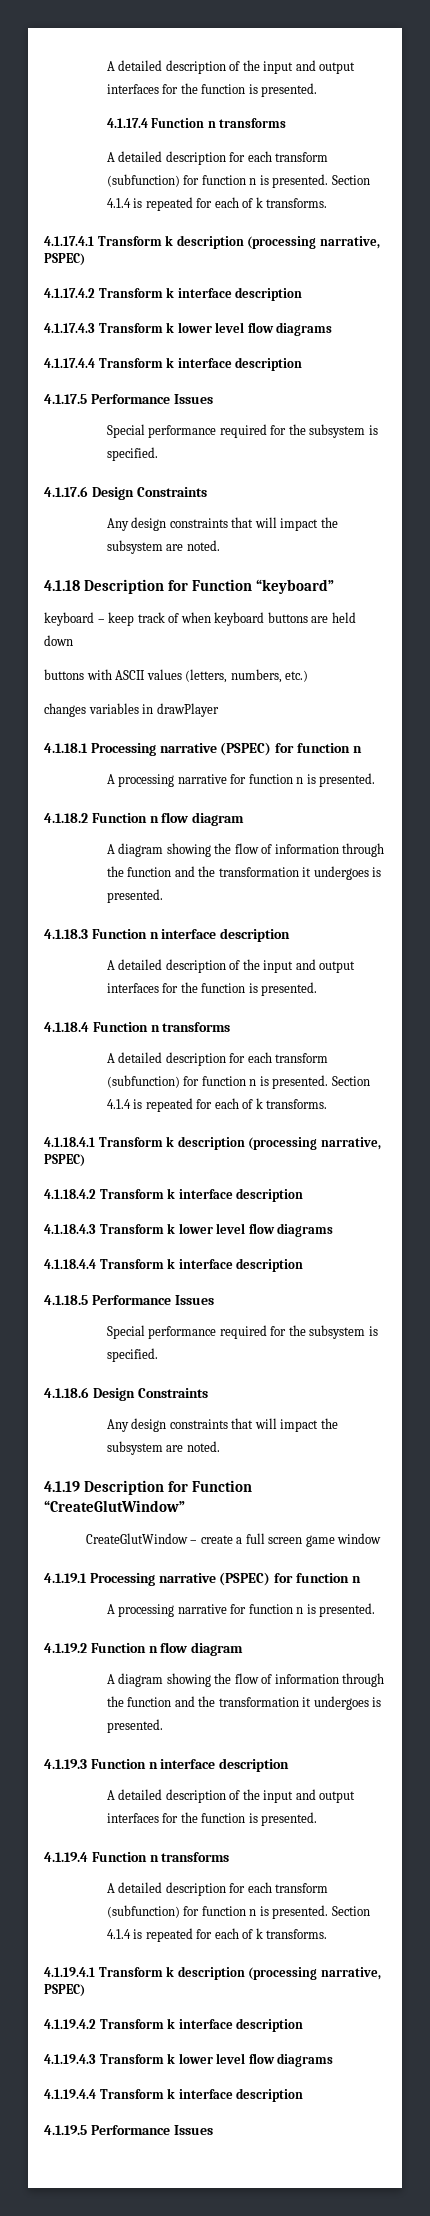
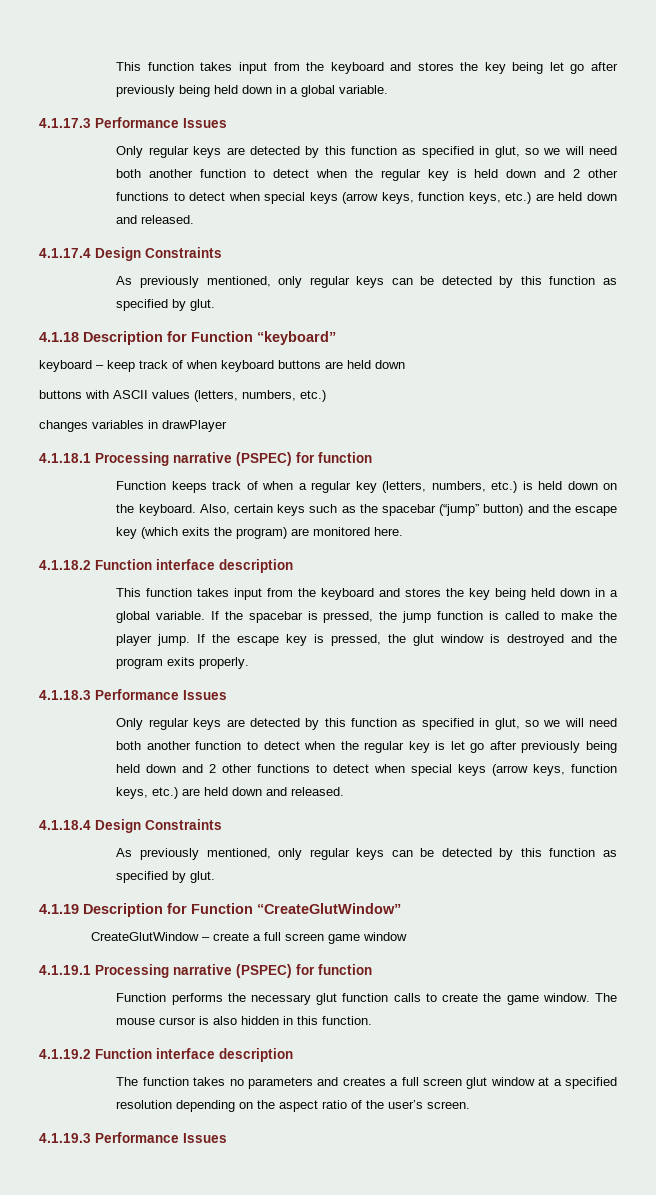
[106,60,356,74] [106,83,318,97] [106,118,287,128] [106,151,329,165] [106,174,370,188] [106,197,328,211] [44,235,380,249] [44,253,85,266] [44,287,303,301] [44,322,333,336] [44,357,303,371] [44,394,213,404] [106,424,378,438] [106,447,158,461] [44,486,207,500] [106,517,338,531] [106,540,220,554] A detailed description of the input and output interfaces for the function is presented. // 4.1.17.4 Function n transforms // A detailed description for each transform (subfunction) for function n is presented. Section 4.1.4 is repeated for each of k transforms. // 4.1.17.4.1 Transform k description (processing narrative, PSPEC) // 4.1.17.4.2 Transform k interface description // 4.1.17.4.3 Transform k lower level flow diagrams // 4.1.17.4.4 Transform k interface description // 4.1.17.5 Performance Issues // Special performance required for the subsystem is specified. // 4.1.17.6 Design Constraints // Any design constraints that will impact the subsystem are noted. -> [116,62,618,74] [116,85,389,97] [39,117,227,128] [116,146,617,158] [116,169,618,181] [116,192,617,204] [116,215,195,224] [39,247,222,261] [116,276,617,288] [116,299,216,311] This function takes input from the keyboard and stores the key being let go after previously being held down in a global variable. // 4.1.17.3 Performance Issues // Only regular keys are detected by this function as specified in glut, so we will need both another function to detect when the regular key is held down and 2 other functions to detect when special keys (arrow keys, function keys, etc.) are held down and released. // 4.1.17.4 Design Constraints // As previously mentioned, only regular keys can be detected by this function as specified by glut.
[352,746,362,753] [106,773,376,787] [44,812,245,826] [106,843,385,857] [106,866,382,880] [106,889,163,903] [44,928,291,942] [106,959,356,973] [106,982,318,996] [44,1022,231,1032] [106,1052,329,1066] [106,1075,370,1089] [106,1098,328,1112] [44,1136,381,1150] [44,1154,85,1167] [44,1188,304,1202] [44,1223,334,1237] [44,1258,304,1272] [44,1295,214,1305] [106,1325,378,1339] [106,1348,158,1362] [44,1387,208,1401] [106,1418,338,1432] [106,1441,220,1455] n // A processing narrative for function n is presented. // 4.1.18.2 Function n flow diagram // A diagram showing the flow of information through the function and the transformation it undergoes is presented. // 4.1.18.3 Function n interface description // A detailed description of the input and output interfaces for the function is presented. // 4.1.18.4 Function n transforms // A detailed description for each transform (subfunction) for function n is presented. Section 4.1.4 is repeated for each of k transforms. // 4.1.18.4.1 Transform k description (processing narrative, PSPEC) // 4.1.18.4.2 Transform k interface description // 4.1.18.4.3 Transform k lower level flow diagrams // 4.1.18.4.4 Transform k interface description // 4.1.18.5 Performance Issues // Special performance required for the subsystem is specified. // 4.1.18.6 Design Constraints // Any design constraints that will impact the subsystem are noted. -> [116,481,617,493] [116,504,617,516] [116,527,404,539] [39,559,293,573] [116,588,618,600] [116,611,617,623] [116,634,617,646] [116,657,250,669] [39,689,227,700] [116,718,617,730] [116,741,618,753] [116,764,617,776] [116,787,345,799] [39,819,222,833] [116,848,617,860] [116,871,216,883] // Function keeps track of when a regular key (letters, numbers, etc.) is held down on the keyboard. Also, certain keys such as the spacebar (“jump” button) and the escape key (which exits the program) are monitored here. // 4.1.18.2 Function interface description // This function takes input from the keyboard and stores the key being held down in a global variable. If the spacebar is pressed, the jump function is called to make the player jump. If the escape key is pressed, the glut window is destroyed and the program exits properly. // 4.1.18.3 Performance Issues // Only regular keys are detected by this function as specified in glut, so we will need both another function to detect when the regular key is let go after previously being held down and 2 other functions to detect when special keys (arrow keys, function keys, etc.) are held down and released. // 4.1.18.4 Design Constraints // As previously mentioned, only regular keys can be detected by this function as specified by glut.
[351,1576,361,1583] [106,1603,376,1617] [44,1642,244,1656] [106,1673,385,1687] [106,1696,382,1710] [106,1719,163,1733] [44,1758,290,1772] [106,1789,356,1803] [106,1812,318,1826] [44,1852,230,1862] [106,1882,329,1896] [106,1905,370,1919] [106,1928,328,1942] [44,1966,381,1980] [44,1984,85,1997] [44,2018,304,2032] [44,2053,334,2067] [44,2088,304,2102] [44,2125,87,2135] n // A processing narrative for function n is presented. // 4.1.19.2 Function n flow diagram // A diagram showing the flow of information through the function and the transformation it undergoes is presented. // 4.1.19.3 Function n interface description // A detailed description of the input and output interfaces for the function is presented. // 4.1.19.4 Function n transforms // A detailed description for each transform (subfunction) for function n is presented. Section 4.1.4 is repeated for each of k transforms. // 4.1.19.4.1 Transform k description (processing narrative, PSPEC) // 4.1.19.4.2 Transform k interface description // 4.1.19.4.3 Transform k lower level flow diagrams // 4.1.19.4.4 Transform k interface description // 4.1.19.5 -> [116,993,617,1005] [116,1016,373,1025] [39,1048,293,1062] [116,1077,617,1089] [116,1100,471,1112] [39,1133,91,1143] // Function performs the necessary glut function calls to create the game window. The mouse cursor is also hidden in this function. // 4.1.19.2 Function interface description // The function takes no parameters and creates a full screen glut window at a specified resolution depending on the aspect ratio of the user’s screen. // 4.1.19.3

